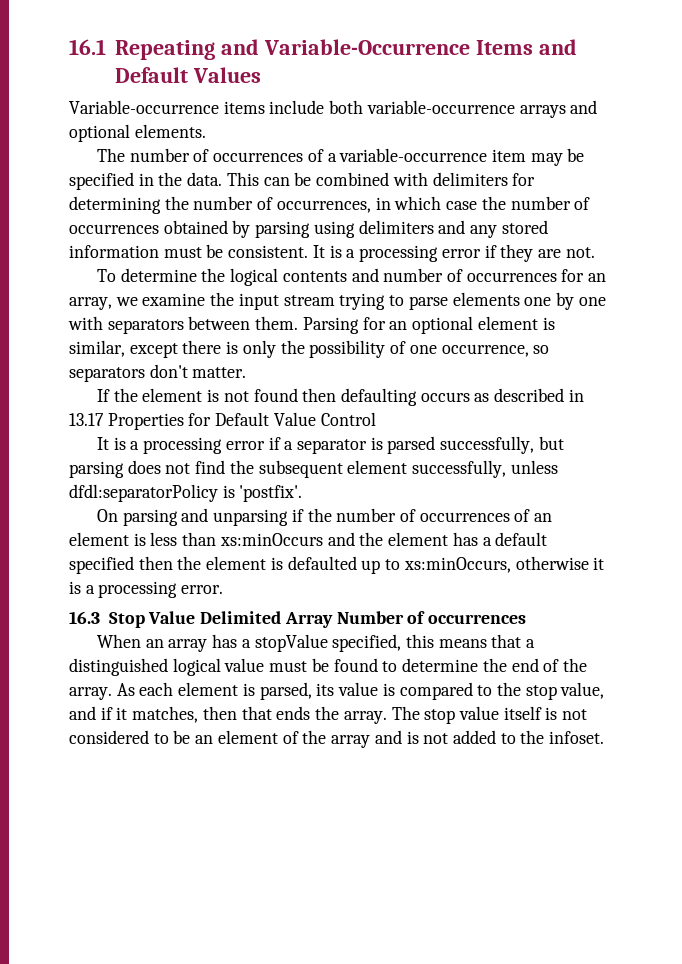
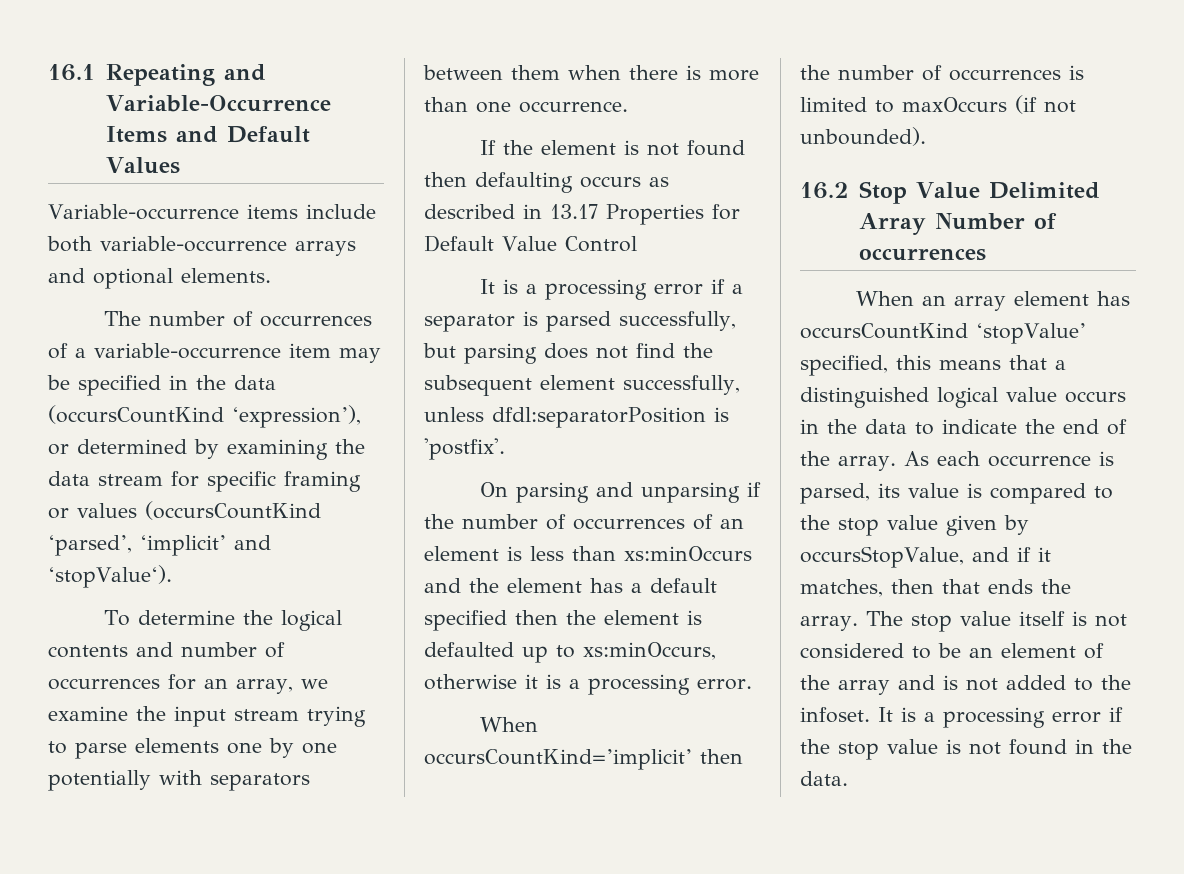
[187,172,536,186] [69,196,591,214] [69,220,548,238] [69,244,595,262] data. This can be combined with delimiters for determining the number of occurrences, in which case the number of occurrences obtained by parsing using delimiters and any stored information must be consistent. It is a processing error if they are not. -> [234,375,276,390] [48,405,361,428] [48,439,365,460] [48,471,361,492] [48,501,321,520] [48,535,271,556] [48,565,172,588] data (occursCountKind ‘expression’), or determined by examining the data stream for specific framing or values (occursCountKind ‘parsed’, ‘implicit’ and ‘stopValue‘).
(606, 301) none -> [48,770,151,791] potentially
[255,316,555,334] [69,340,550,358] [69,364,247,382] them. Parsing for an optional element is similar, except there is only the possibility of one occurrence, so separators don't matter. -> [511,65,759,81] [424,97,628,113] them when there is more than one occurrence.
[69,484,218,502] dfdl:separatorPolicy -> [492,407,706,428] dfdl:separatorPosition
[69,611,100,624] 16.3 -> [479,717,538,732] [424,749,743,770] [800,65,1084,81] [800,95,1076,114] [800,127,926,146] [800,182,848,199] When occursCountKind=’implicit’ then the number of occurrences is limited to maxOccurs (if not unbounded). // 16.2
[212,634,328,652] has a stopValue -> [1013,291,1130,306] [800,323,1086,344] element has occursCountKind ‘stopValue’
[269,658,479,672] must be found to determine -> [1065,391,1126,403] [800,419,1017,435] occurs in the data to indicate
[178,682,239,696] element -> [987,455,1091,467] occurrence
[560,682,605,699] value, -> [887,515,1029,536] [800,546,964,568] value given by occursStopValue,
(605, 737) none -> [878,707,1123,728] [800,739,1132,760] [800,771,848,786] It is a processing error if the stop value is not found in the data.

